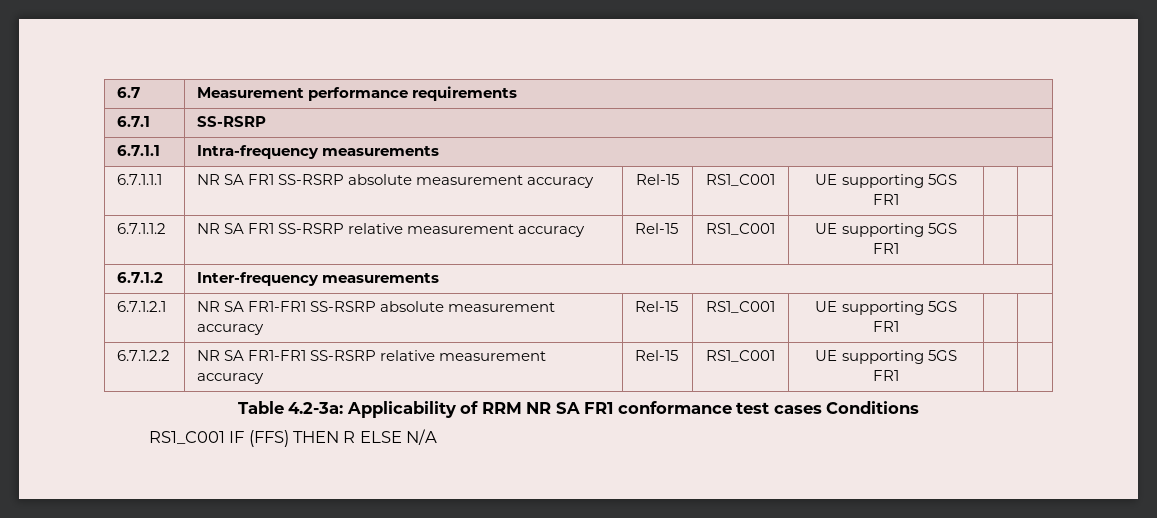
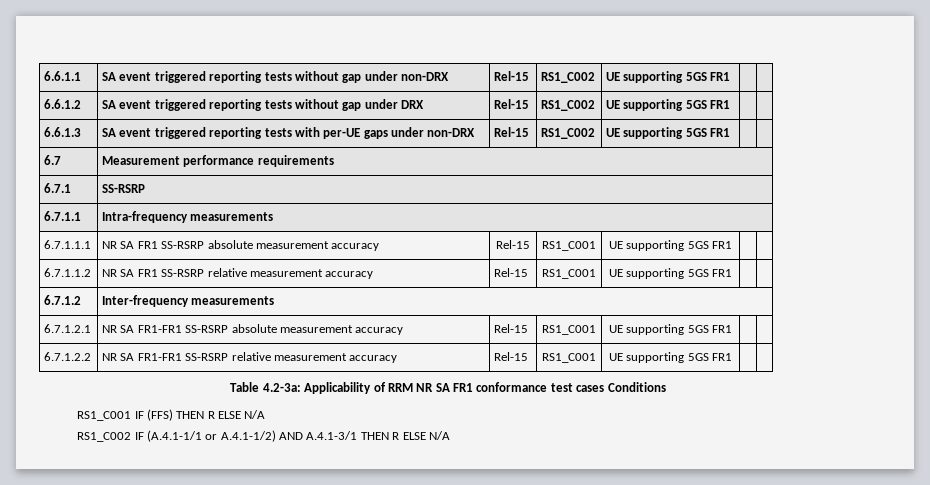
(117, 92) none -> [44,71,82,81] [102,71,450,83] [494,71,530,81] [541,72,596,83] [606,71,731,83] [44,99,82,109] [102,99,425,111] [494,99,530,109] [541,100,596,111] [606,99,731,111] [44,127,82,137] [102,127,476,139] [494,127,530,137] [541,128,596,139] [606,127,731,139] 6.6.1.1 | SA event triggered reporting tests without gap under non-DRX | Rel-15 | RS1_C002 | UE supporting 5GS FR1 | | // 6.6.1.2 | SA event triggered reporting tests without gap under DRX | Rel-15 | RS1_C002 | UE supporting 5GS FR1 | | // 6.6.1.3 | SA event triggered reporting tests with per-UE gaps under non-DRX | Rel-15 | RS1_C002 | UE supporting 5GS FR1 | | //
(438, 437) none -> [77,430,450,442] // RS1_C002 IF (A.4.1-1/1 or A.4.1-1/2) AND A.4.1-3/1 THEN R ELSE N/A

